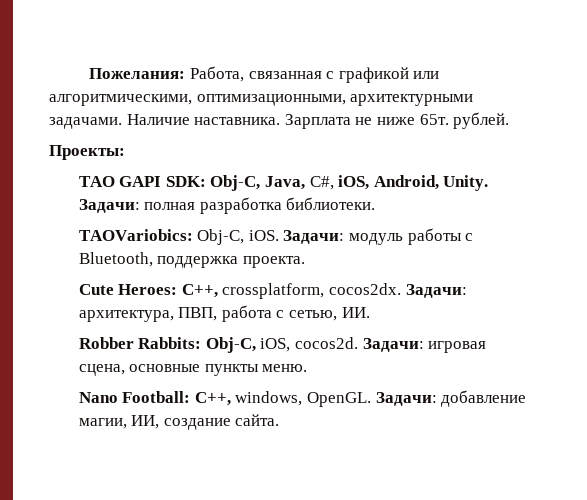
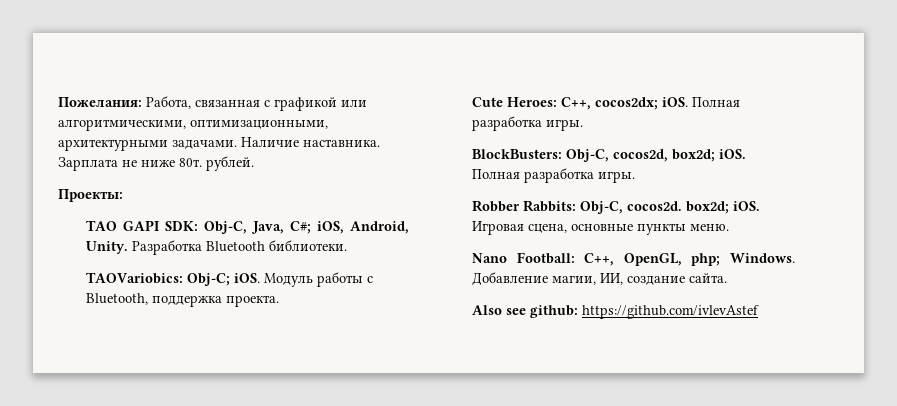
[419,114,449,125] 65т. -> [179,158,202,167] 80т.
[309,176,334,190] C#, -> [290,221,312,234] C#;
[78,197,282,214] Задачи: полная разработка -> [132,240,266,255] Разработка Bluetooth
[197,229,404,245] Obj-C, iOS. Задачи: модуль -> [187,273,314,287] Obj-C; iOS. Модуль
[222,283,467,299] [78,305,370,322] crossplatform, cocos2dx. Задачи: архитектура, ПВП, работа с сетью, ИИ. -> [595,97,741,110] [472,116,584,131] [472,149,747,162] [472,168,636,183] cocos2dx; iOS. Полная разработка игры. // BlockBusters: Obj-C, cocos2d, box2d; iOS. Полная разработка игры.
[260,337,487,353] iOS, cocos2d. Задачи: игровая -> [627,201,761,214] [472,221,525,235] cocos2d. box2d; iOS. Игровая
[235,390,527,407] windows, OpenGL. Задачи: добавление -> [623,253,795,266] [472,272,549,286] OpenGL, php; Windows. Добавление
(280, 420) none -> [472,305,760,319] // Also see github: https://github.com/ivlevAstef

